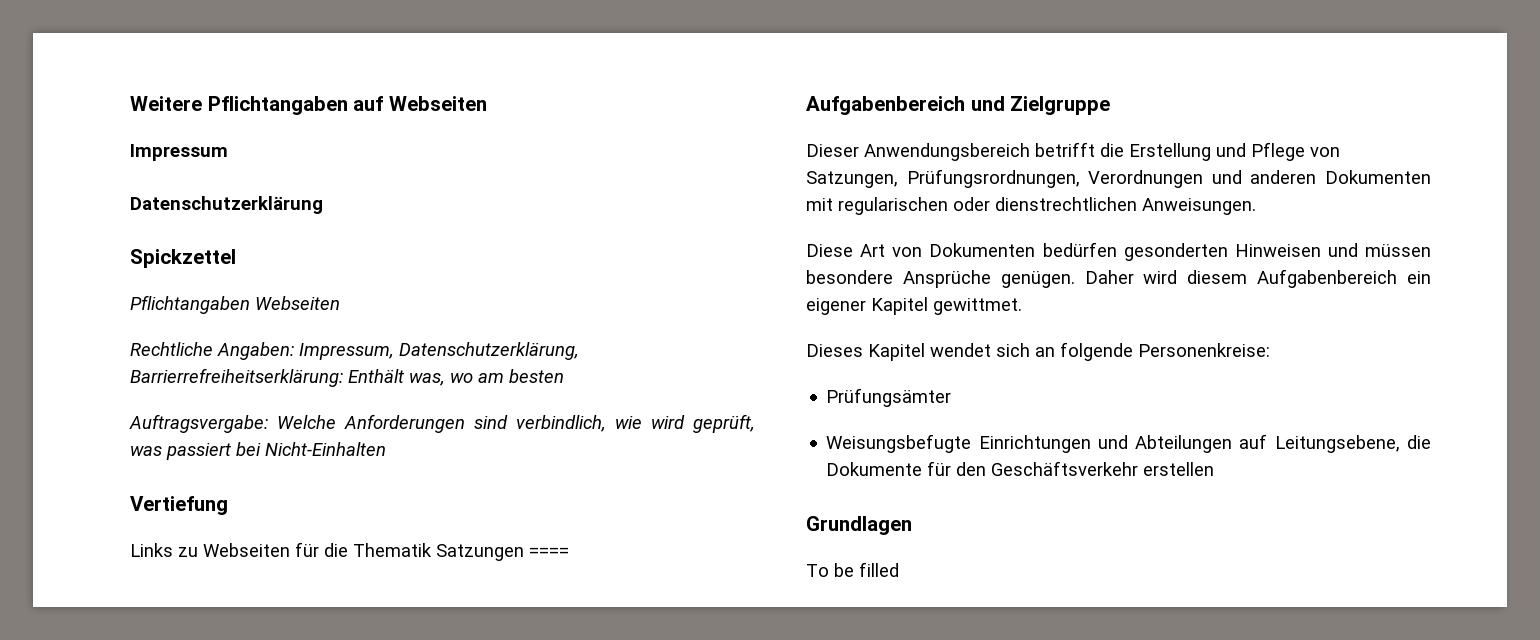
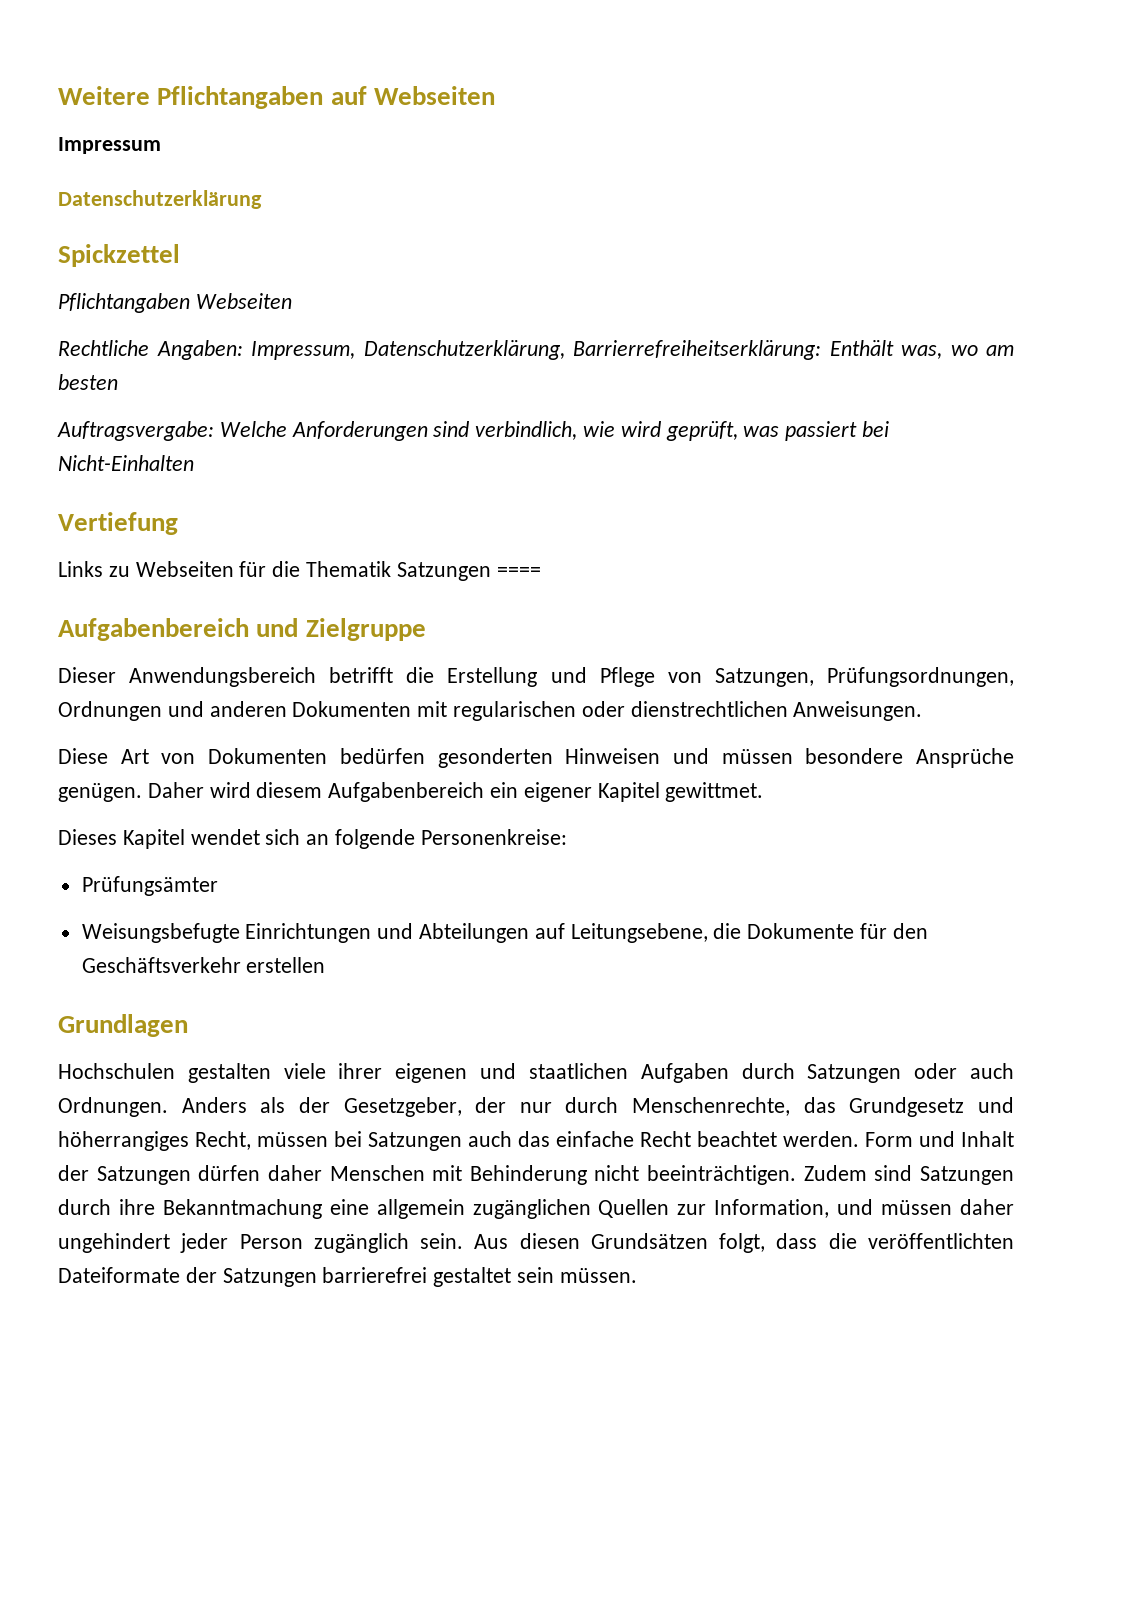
[906,169,1204,188] Prüfungsrordnungen, Verordnungen -> [826,667,1014,687] [58,701,162,721] Prüfungsordnungen, Ordnungen
[806,562,899,577] To be filled -> [58,1063,1015,1083] [58,1097,1014,1117] [58,1131,1014,1151] [58,1165,1014,1185] [58,1199,1014,1219] [58,1233,1014,1253] [58,1267,637,1287] Hochschulen gestalten viele ihrer eigenen und staatlichen Aufgaben durch Satzungen oder auch Ordnungen. Anders als der Gesetzgeber, der nur durch Menschenrechte, das Grundgesetz und höherrangiges Recht, müssen bei Satzungen auch das einfache Recht beachtet werden. Form und Inhalt der Satzungen dürfen daher Menschen mit Behinderung nicht beeinträchtigen. Zudem sind Satzungen durch ihre Bekanntmachung eine allgemein zugänglichen Quellen zur Information, und müssen daher ungehindert jeder Person zugänglich sein. Aus diesen Grundsätzen folgt, dass die veröffentlichten Dateiformate der Satzungen barrierefrei gestaltet sein müssen.

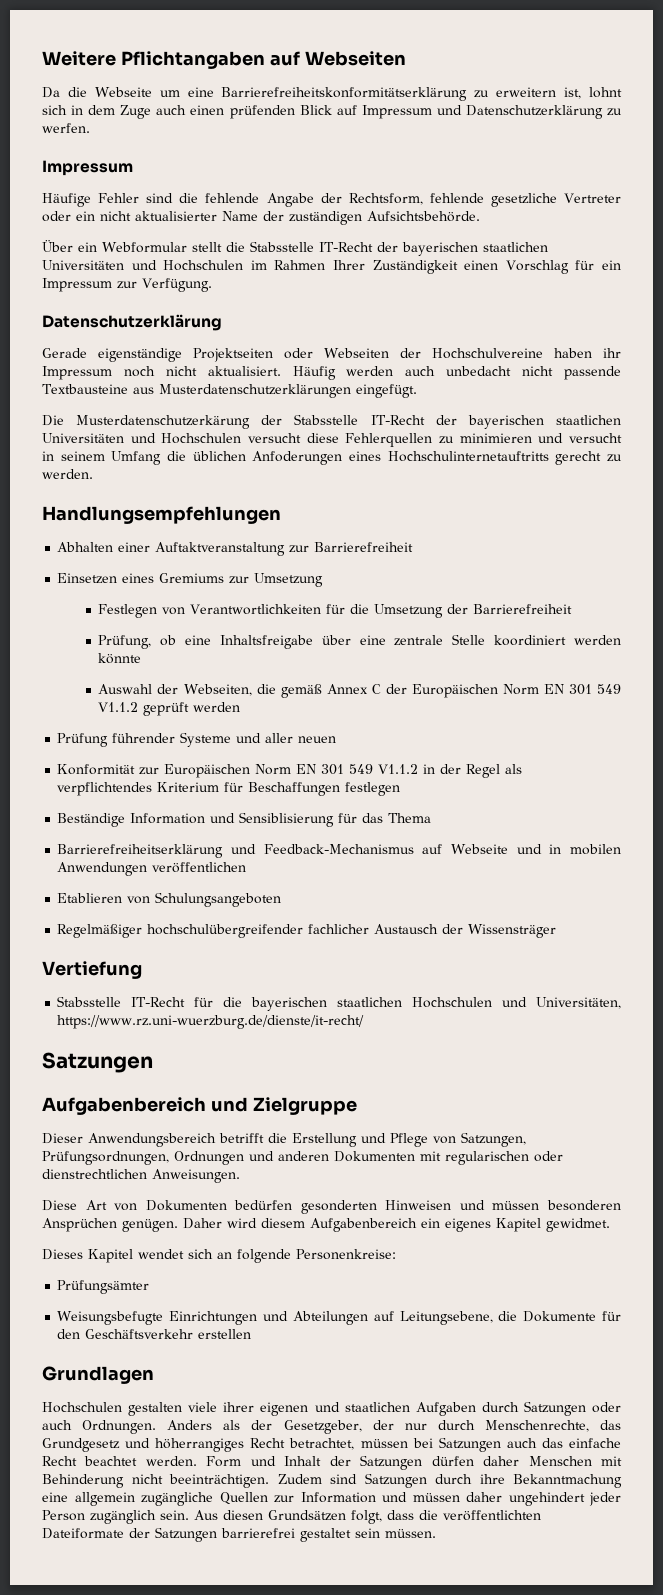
[58,137,161,154] [58,190,262,209] [58,244,180,267] [58,293,292,313] [58,340,1014,360] [58,374,118,390] [57,421,890,441] [58,455,194,471] [58,512,178,535] [58,561,541,581] Impressum // Datenschutzerklärung // Spickzettel // Pflichtangaben Webseiten // Rechtliche Angaben: Impressum, Datenschutzerklärung, Barrierrefreiheitserklärung: Enthält was, wo am besten // Auftragsvergabe: Welche Anforderungen sind verbindlich, wie wird geprüft, was passiert bei Nicht-Einhalten // Vertiefung // Links zu Webseiten für die Thematik Satzungen ==== -> [42,87,623,101] [42,105,622,119] [42,123,90,133] [42,160,133,176] [42,193,622,207] [42,211,480,225] [42,240,548,256] [42,260,621,274] [42,278,212,292] [42,314,222,331] [42,348,621,362] [42,366,622,380] [42,384,417,398] [42,414,622,429] [42,433,623,447] [42,451,622,465] [42,469,93,479] [42,506,281,524] [57,542,414,556] [57,573,324,587] [98,604,573,618] [98,634,621,649] [98,653,142,664] [98,684,621,698] [98,702,241,716] [57,732,337,747] [57,764,523,778] [57,782,401,796] [57,812,432,827] [57,844,621,858] [57,862,247,876] [57,892,282,907] [57,924,557,938] [42,961,142,979] [57,996,621,1011] [57,1015,365,1029] [42,1052,153,1073] Da die Webseite um eine Barrierefreiheitskonformitätserklärung zu erweitern ist, lohnt sich in dem Zuge auch einen prüfenden Blick auf Impressum und Datenschutzerklärung zu werfen. // Impressum // Häufige Fehler sind die fehlende Angabe der Rechtsform, fehlende gesetzliche Vertreter oder ein nicht aktualisierter Name der zuständigen Aufsichtsbehörde. // Über ein Webformular stellt die Stabsstelle IT-Recht der bayerischen staatlichen Universitäten und Hochschulen im Rahmen Ihrer Zuständigkeit einen Vorschlag für ein Impressum zur Verfügung. // Datenschutzerklärung // Gerade eigenständige Projektseiten oder Webseiten der Hochschulvereine haben ihr Impressum noch nicht aktualisiert. Häufig werden auch unbedacht nicht passende Textbausteine aus Musterdatenschutzerklärungen eingefügt. // Die Musterdatenschutzerkärung der Stabsstelle IT-Recht der bayerischen staatlichen Universitäten und Hochschulen versucht diese Fehlerquellen zu minimieren und versucht in seinem Umfang die üblichen Anfoderungen eines Hochschulinternetauftritts gerecht zu werden. // Handlungsempfehlungen // Abhalten einer Auftaktveranstaltung zur Barrierefreiheit // Einsetzen eines Gremiums zur Umsetzung // Festlegen von Verantwortlichkeiten für die Umsetzung der Barrierefreiheit // Prüfung, ob eine Inhaltsfreigabe über eine zentrale Stelle koordiniert werden könnte // Auswahl der Webseiten, die gemäß Annex C der Europäischen Norm EN 301 549 V1.1.2 geprüft werden // Prüfung führender Systeme und aller neuen // Konformität zur Europäischen Norm EN 301 549 V1.1.2 in der Regel als verpflichtendes Kriterium für Beschaffungen festlegen // Beständige Information und Sensiblisierung für das Thema // Barrierefreiheitserklärung und Feedback-Mechanismus auf Webseite und in mobilen Anwendungen veröffentlichen // Etablieren von Schulungsangeboten // Regelmäßiger hochschulübergreifender fachlicher Austausch der Wissensträger // Vertiefung // Stabsstelle IT-Recht für die bayerischen staatlichen Hochschulen und Universitäten, https://www.rz.uni-wuerzburg.de/dienste/it-recht/ // Satzungen
[805,748,1015,768] besondere Ansprüche -> [547,1200,621,1211] [42,1218,117,1232] besonderen Ansprüchen
[523,782,764,802] eigener Kapitel gewittmet. -> [445,1218,610,1232] eigenes Kapitel gewidmet.
[195,1131,251,1150] Recht, -> [250,1438,355,1450] Recht betrachtet,
[472,1199,591,1219] zugänglichen -> [141,1492,213,1506] zugängliche
[714,1199,830,1218] Information, -> [300,1492,376,1503] Information

